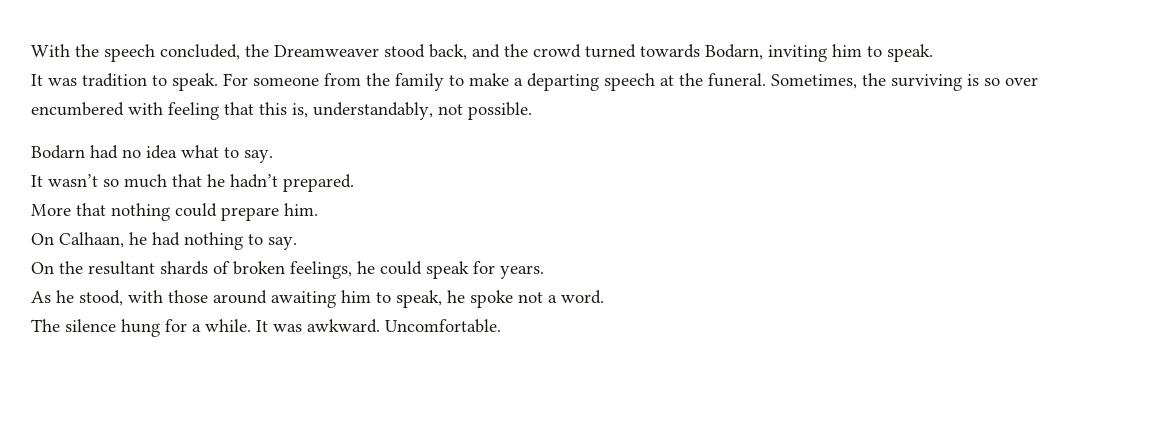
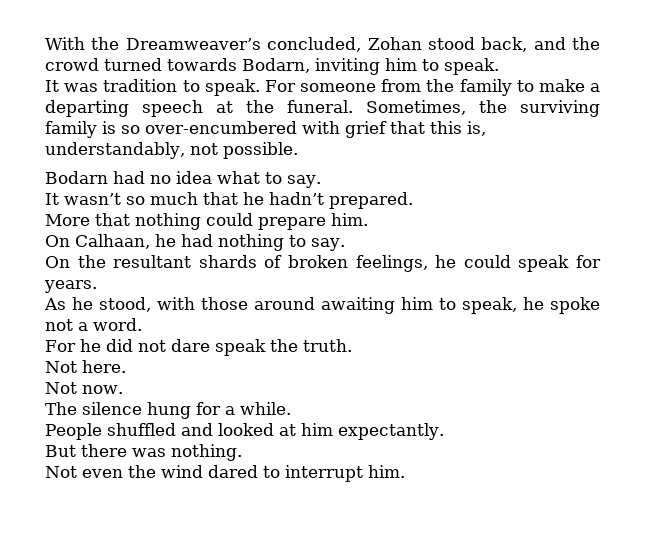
[104,44,379,62] speech concluded, the Dreamweaver -> [125,37,422,52] Dreamweaver’s concluded, Zohan
(962, 82) none -> [45,121,97,138] family
[1005,77,1038,86] [31,102,219,120] over encumbered with feeling -> [145,121,387,138] over-encumbered with grief
(604, 297) none -> [45,339,352,356] [45,360,126,373] [45,382,123,394] // For he did not dare speak the truth. // Not here. // Not now.
[256,319,501,333] It was awkward. Uncomfortable. -> [45,423,444,440] [45,444,242,461] [45,465,405,482] // People shuffled and looked at him expectantly. // But there was nothing. // Not even the wind dared to interrupt him.

